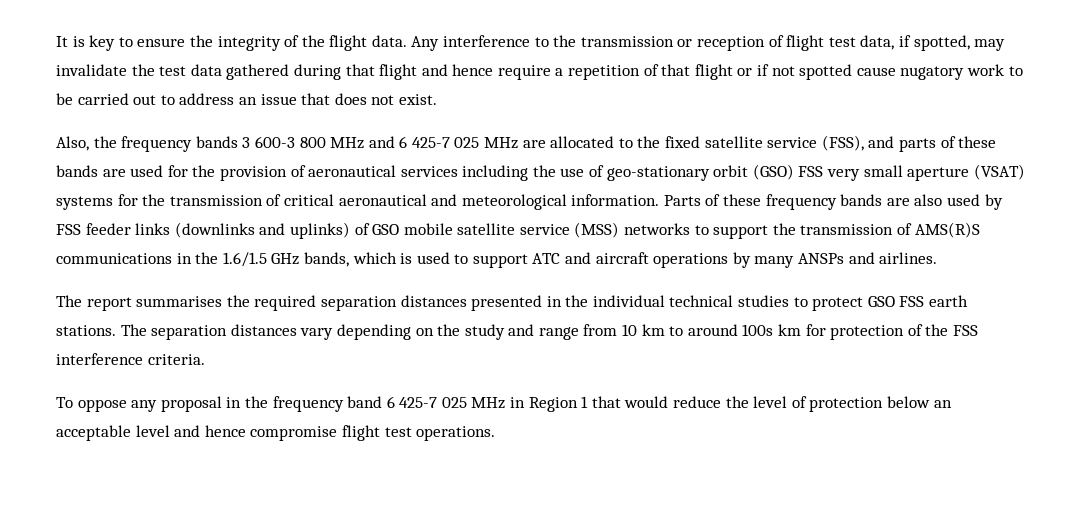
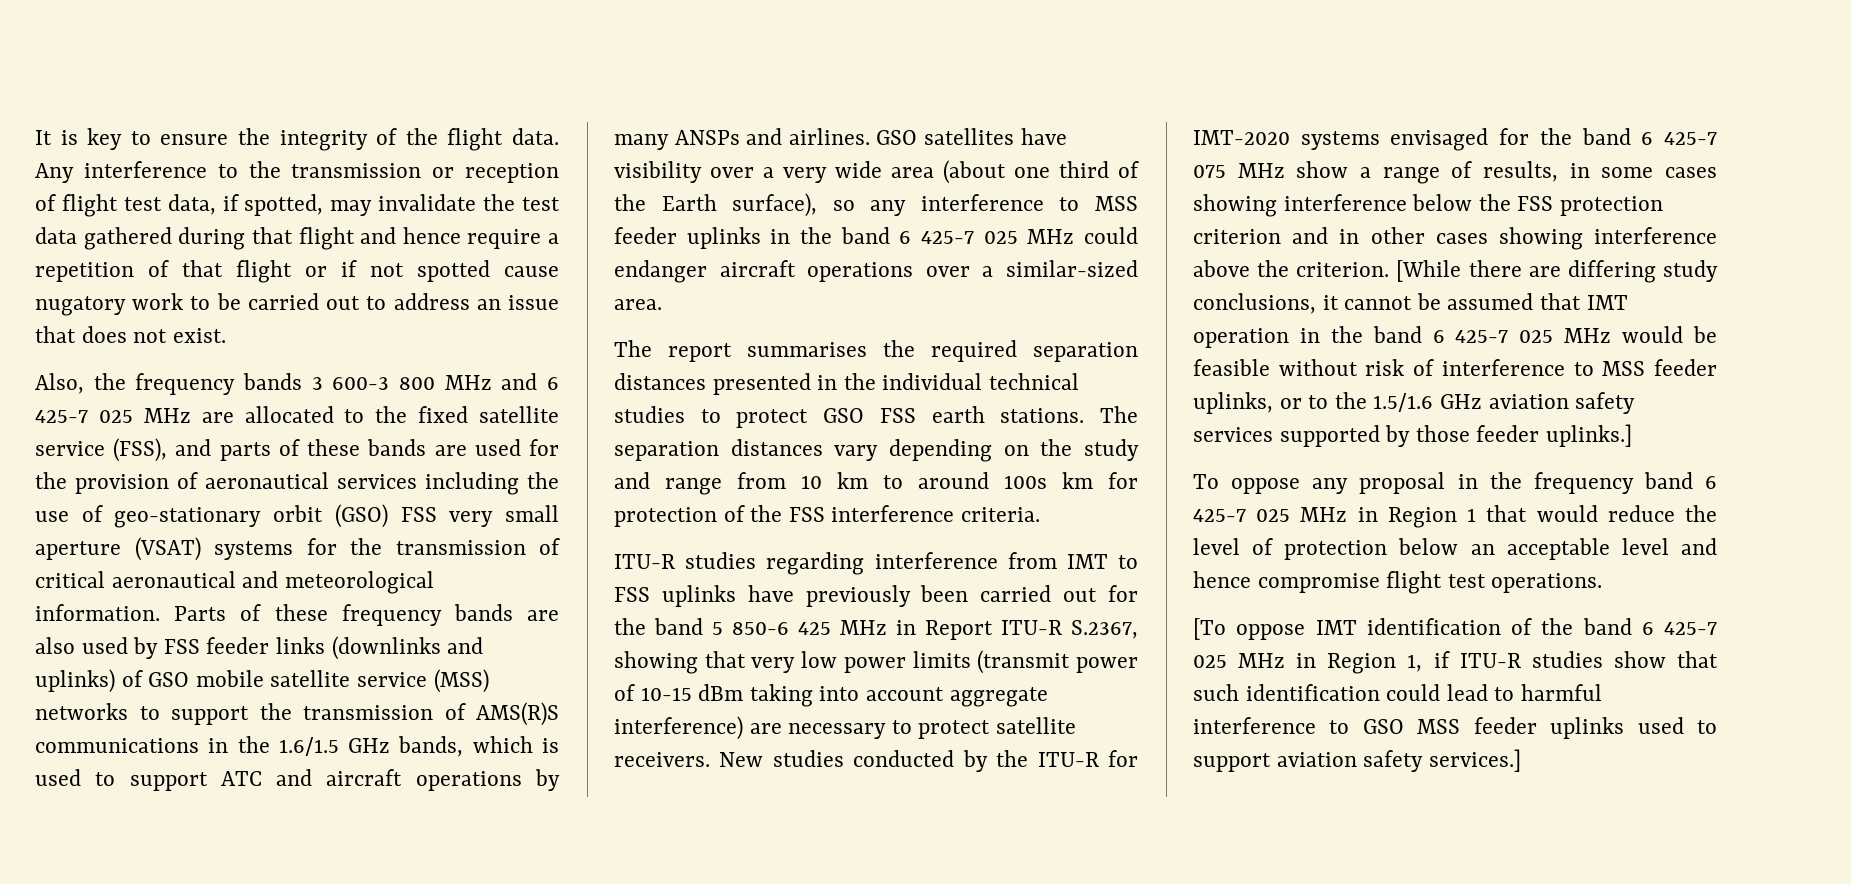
(938, 258) none -> [876,128,1067,145] [614,160,1139,184] [614,193,1138,217] [614,227,1138,249] [614,260,1138,283] [614,299,662,310] GSO satellites have visibility over a very wide area (about one third of the Earth surface), so any interference to MSS feeder uplinks in the band 6 425-7 025 MHz could endanger aircraft operations over a similar-sized area.
(205, 359) none -> [614,552,1138,575] [614,585,1138,607] [614,618,1138,640] [614,650,1138,674] [614,684,1048,707] [614,716,1077,740] [614,750,1138,772] [1193,128,1717,151] [1193,161,1717,184] [1193,194,1664,217] [1193,227,1717,250] [1193,260,1718,283] [1193,293,1628,314] [1193,326,1717,348] [1193,359,1717,376] [1193,392,1636,414] [1193,424,1633,447] // ITU-R studies regarding interference from IMT to FSS uplinks have previously been carried out for the band 5 850-6 425 MHz in Report ITU-R S.2367, showing that very low power limits (transmit power of 10-15 dBm taking into account aggregate interference) are necessary to protect satellite receivers. New studies conducted by the ITU-R for IMT-2020 systems envisaged for the band 6 425-7 075 MHz show a range of results, in some cases showing interference below the FSS protection criterion and in other cases showing interference above the criterion. [While there are differing study conclusions, it cannot be assumed that IMT operation in the band 6 425-7 025 MHz would be feasible without risk of interference to MSS feeder uplinks, or to the 1.5/1.6 GHz aviation safety services supported by those feeder uplinks.]
(496, 433) none -> [1193,618,1717,640] [1193,651,1718,674] [1193,684,1603,701] [1193,717,1717,739] [1193,749,1521,772] // [To oppose IMT identification of the band 6 425-7 025 MHz in Region 1, if ITU-R studies show that such identification could lead to harmful interference to GSO MSS feeder uplinks used to support aviation safety services.]

